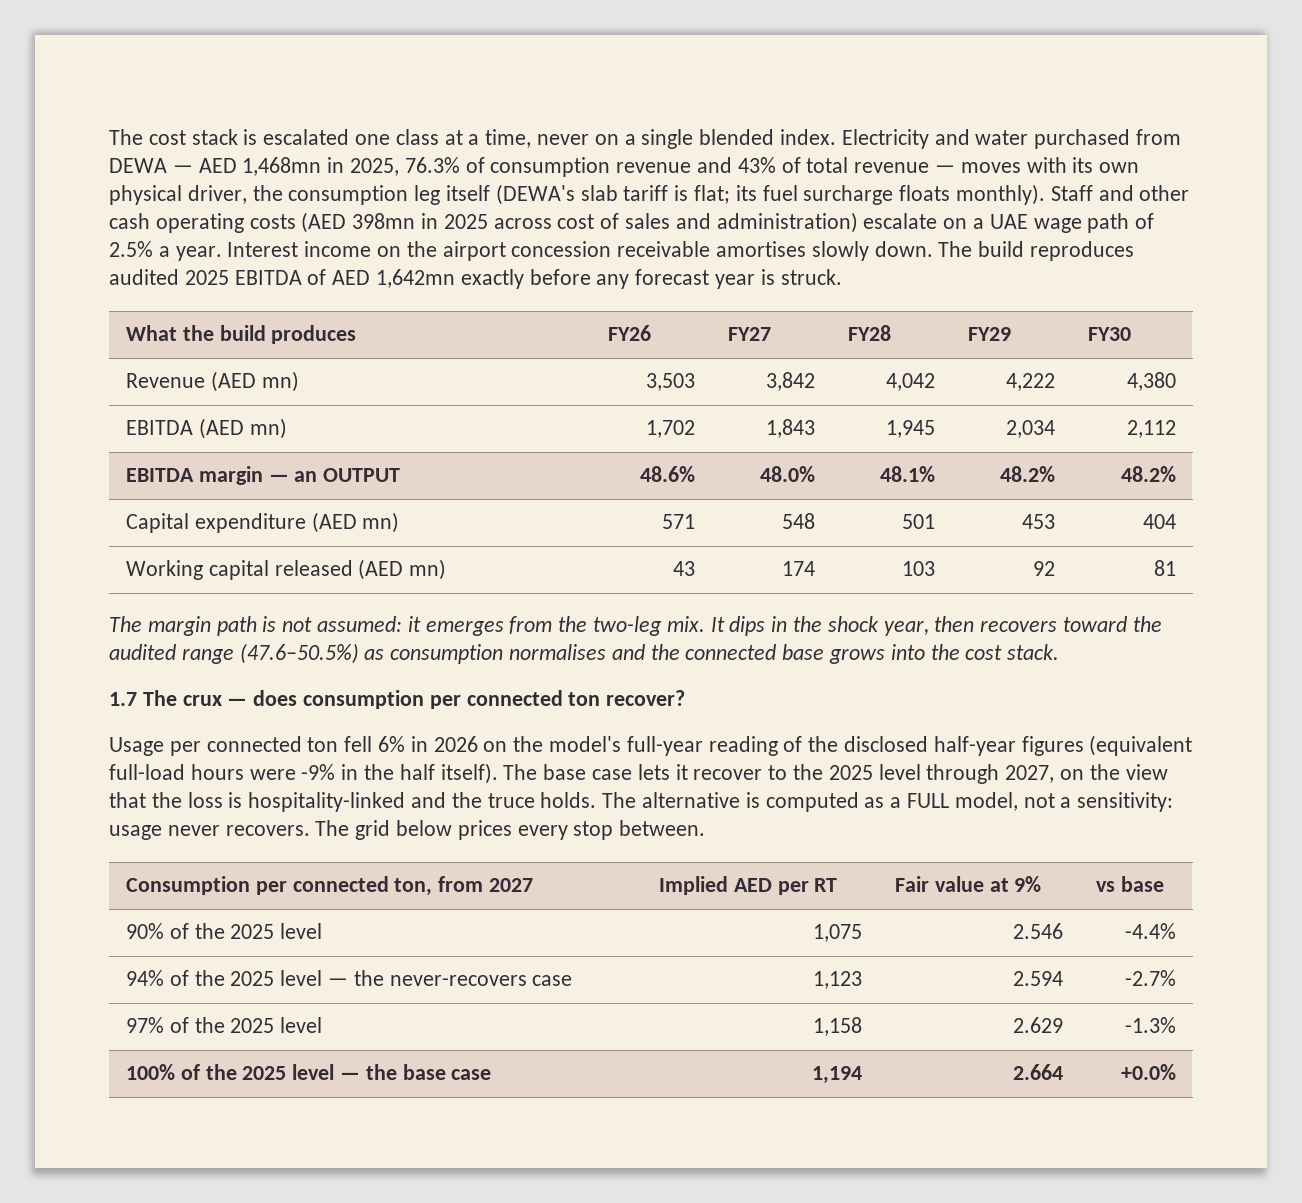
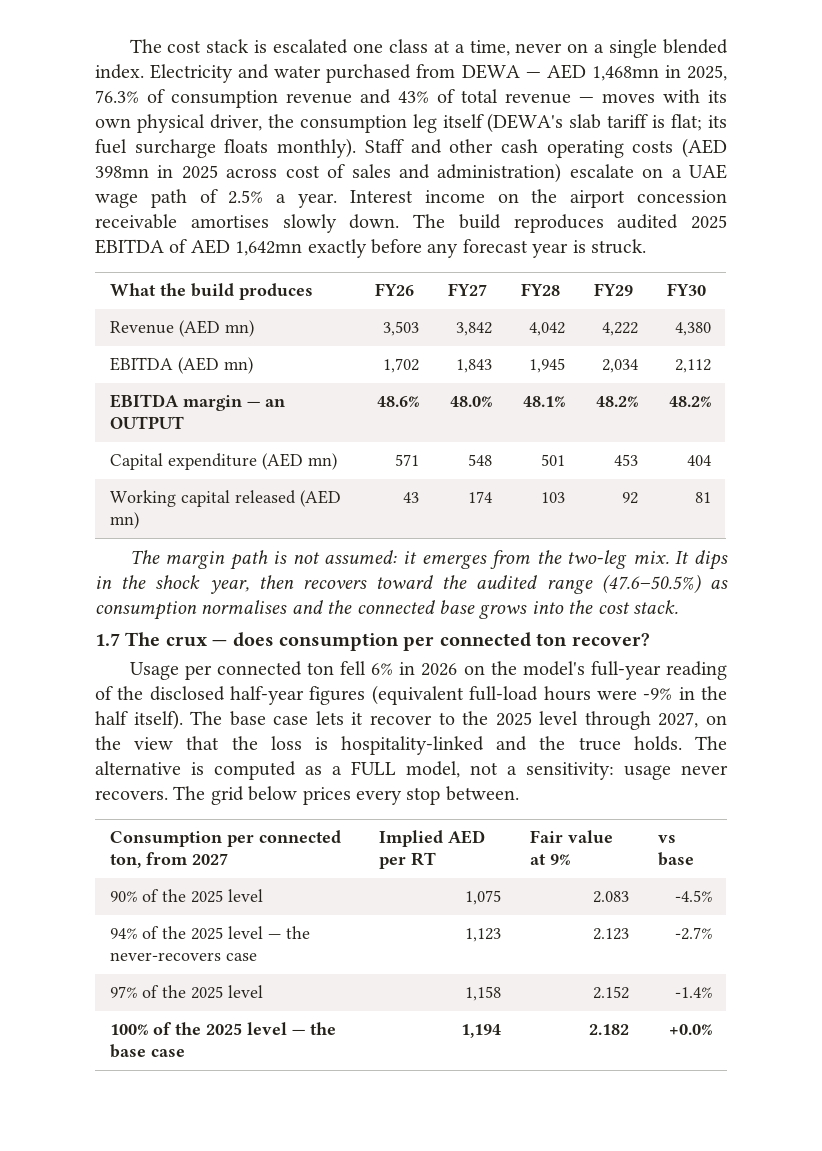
[1013,923,1064,939] [1125,923,1177,939] 2.546 | -4.4% -> [592,891,629,903] [674,890,712,902] 2.083 | -4.5%
[1013,971,1064,986] 2.594 -> [592,928,629,940] 2.123
[1013,1017,1064,1033] [1125,1017,1177,1033] 2.629 | -1.3% -> [592,986,629,999] [674,987,712,998] 2.152 | -1.4%
[1013,1064,1064,1080] 2.664 -> [588,1024,629,1035] 2.182

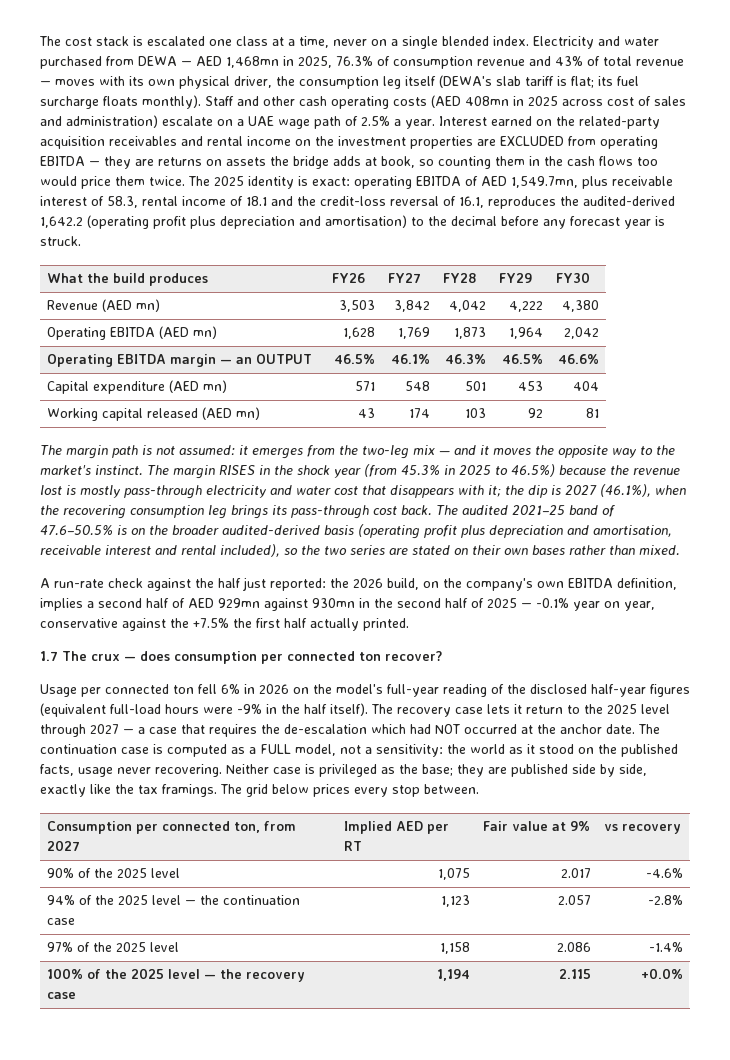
[95,166,149,178] 398mn -> [465,96,509,106] 408mn
[424,189,727,208] [95,214,727,233] [95,239,367,258] income on the airport concession receivable amortises slowly down. The build reproduces audited 2025 EBITDA of AED 1,642mn exactly -> [491,116,660,129] [40,136,658,149] [40,156,658,169] [40,176,673,189] [40,196,675,209] [40,215,497,229] earned on the related-party acquisition receivables and rental income on the investment properties are EXCLUDED from operating EBITDA — they are returns on assets the bridge adds at book, so counting them in the cash flows too would price them twice. The 2025 identity is exact: operating EBITDA of AED 1,549.7mn, plus receivable interest of 58.3, rental income of 18.1 and the credit-loss reversal of 16.1, reproduces the audited-derived 1,642.2 (operating profit plus depreciation and amortisation) to the decimal
(711, 329) none -> [47,327,107,340] Operating
[382,358,419,373] [455,359,492,373] [528,358,565,373] [601,359,638,373] [674,359,711,373] 1,702 | 1,843 | 1,945 | 2,034 | 2,112 // -> [342,327,375,339] [397,327,430,339] [453,327,486,339] [508,327,543,339] [563,327,599,339] [47,354,114,367] 1,628 | 1,769 | 1,873 | 1,964 | 2,042 // Operating
[376,396,419,407] [449,396,492,407] [522,396,565,407] [595,396,638,407] [668,396,711,407] 48.6% | 48.0% | 48.1% | 48.2% | 48.2% -> [333,354,375,364] [390,354,430,364] [444,354,486,364] [501,354,543,364] [557,354,599,364] 46.5% | 46.1% | 46.3% | 46.5% | 46.6%
[632,550,729,570] [95,574,728,594] [95,600,678,620] mix. It dips in the shock year, then recovers toward the audited range (47.6–50.5%) as consumption normalises and the connected base grows into the cost stack. -> [413,445,675,458] [40,464,680,479] [40,484,686,499] [40,505,615,519] [40,524,672,539] [40,544,680,557] [40,577,677,591] [40,598,655,611] [40,618,409,631] mix — and it moves the opposite way to the market's instinct. The margin RISES in the shock year (from 45.3% in 2025 to 46.5%) because the revenue lost is mostly pass-through electricity and water cost that disappears with it; the dip is 2027 (46.1%), when the recovering consumption leg brings its pass-through cost back. The audited 2021–25 band of 47.6–50.5% is on the broader audited-derived basis (operating profit plus depreciation and amortisation, receivable interest and rental included), so the two series are stated on their own bases rather than mixed. // A run-rate check against the half just reported: the 2026 build, on the company's own EBITDA definition, implies a second half of AED 929mn against 930mn in the second half of 2025 — -0.1% year on year, conservative against the +7.5% the first half actually printed.
[229,711,266,726] base -> [397,707,451,717] recovery
[370,715,432,725] recover -> [526,705,563,714] return
[658,712,727,728] [95,736,727,755] [95,761,181,775] 2027, on the view that the loss is hospitality-linked and the truce holds. The alternative -> [90,724,660,737] [40,744,149,754] 2027 — a case that requires the de-escalation which had NOT occurred at the anchor date. The continuation case
[624,765,728,780] [95,790,168,800] usage never recovers. -> [447,744,678,757] [40,764,647,777] [40,784,217,797] the world as it stood on the published facts, usage never recovering. Neither case is privileged as the base; they are published side by side, exactly like the tax framings.
[658,852,695,866] base -> [622,824,682,834] recovery
[592,891,629,903] [674,890,712,902] 2.083 | -4.5% -> [560,868,591,878] [645,868,683,878] 2.017 | -4.6%
[110,952,222,961] never-recovers -> [223,895,301,905] continuation
[592,928,629,940] [674,927,712,940] 2.123 | -2.7% -> [557,895,591,905] [647,895,683,905] 2.057 | -2.8%
[592,986,629,999] 2.152 -> [556,942,591,952] 2.086
[110,1044,147,1058] base -> [246,972,306,982] recovery
[588,1024,629,1035] 2.182 -> [558,969,591,979] 2.115

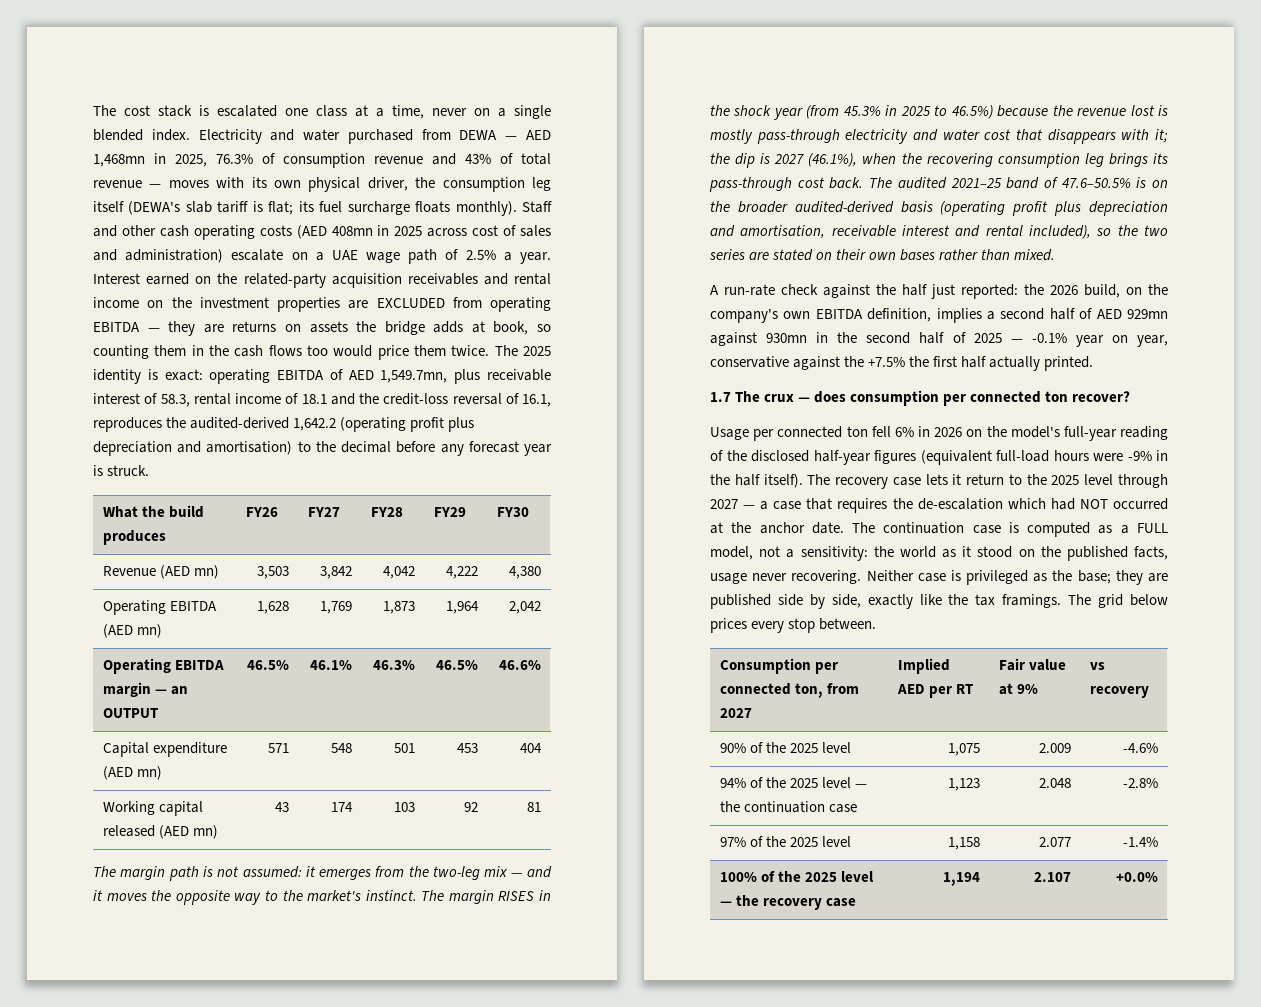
[560,868,591,878] 2.017 -> [1039,743,1072,753] 2.009
[557,895,591,905] 2.057 -> [1039,778,1072,788] 2.048
[556,942,591,952] 2.086 -> [1039,837,1072,847] 2.077
[558,969,591,979] 2.115 -> [1034,872,1072,882] 2.107

